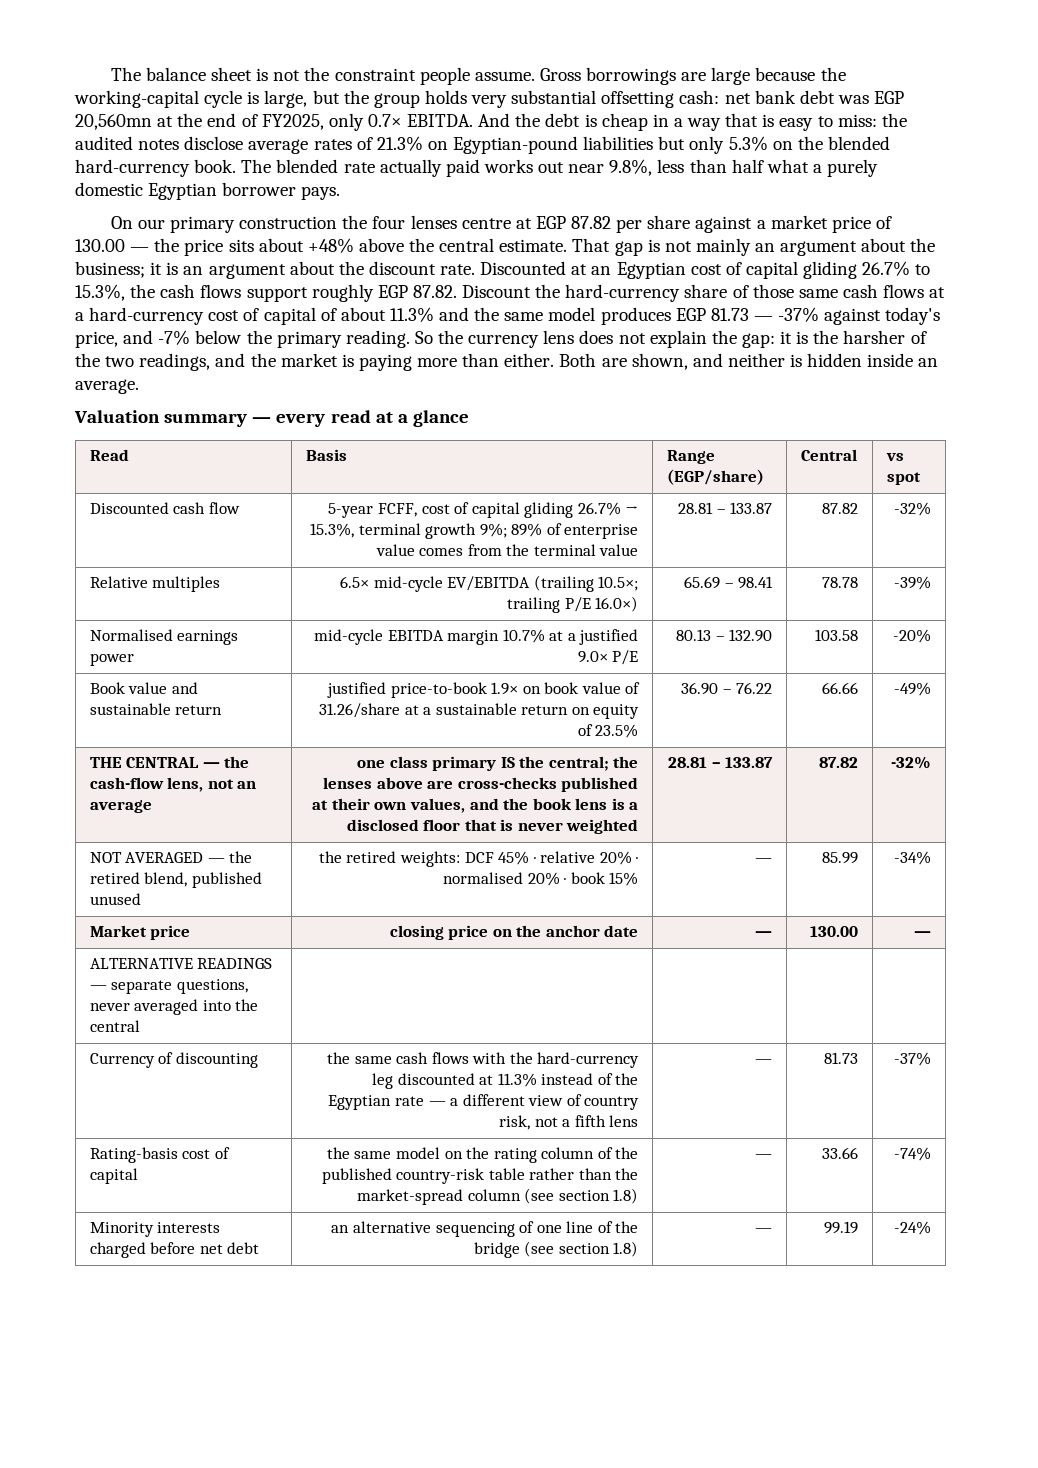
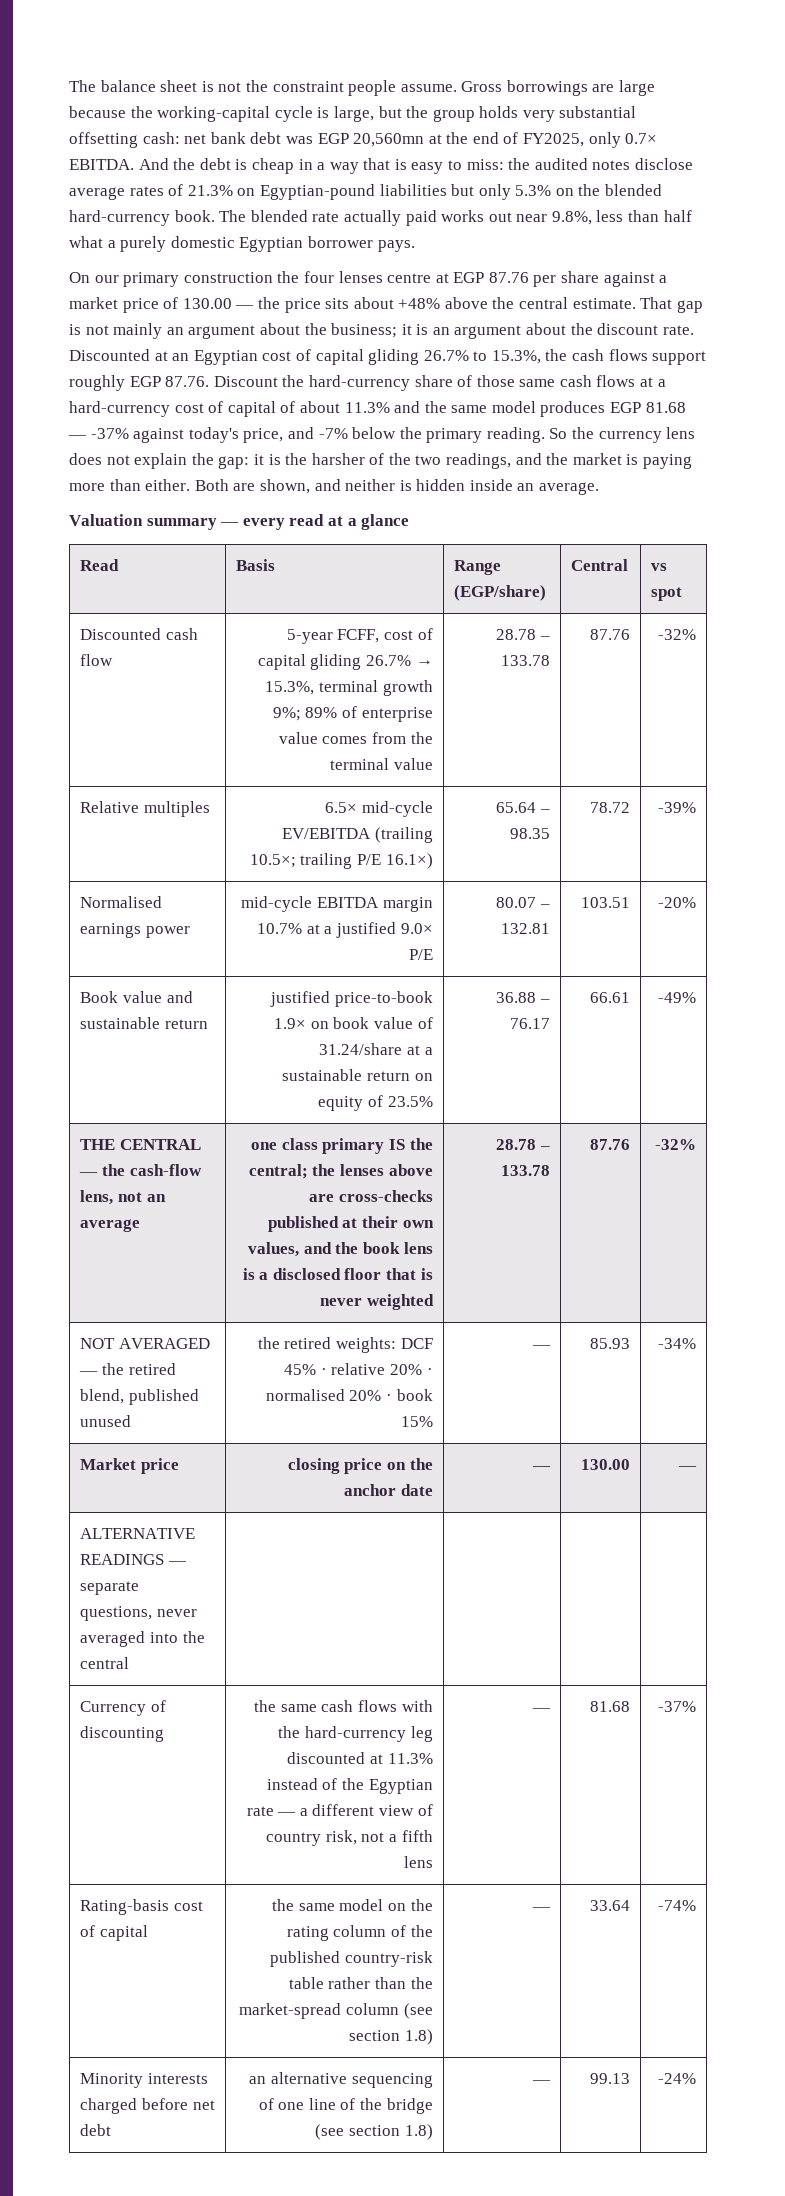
[571,216,612,229] 87.82 -> [488,272,529,283] 87.76
[412,285,457,298] 87.82. -> [165,376,210,387] 87.76.
[710,308,749,321] 81.73 -> [645,402,686,413] 81.68
[678,502,773,514] [822,503,859,514] 28.81 – 133.87 | 87.82 -> [496,629,550,640] [500,655,550,666] [589,629,630,640] 28.78 – 133.78 | 87.76
[595,596,639,612] [684,576,774,589] [822,577,859,588] 16.0×) | 65.69 – 98.41 | 78.78 -> [385,853,433,869] [496,802,550,813] [509,828,550,839] [589,802,630,813] 16.1×) | 65.64 – 98.35 | 78.72
[676,629,773,642] [815,629,859,641] 80.13 – 132.90 | 103.58 -> [496,897,550,908] [500,923,550,934] [580,897,630,908] 80.07 – 132.81 | 103.51
[318,703,400,718] 31.26/share -> [319,1043,403,1055] 31.24/share
[681,682,773,695] [822,682,859,694] 36.90 – 76.22 | 66.66 -> [496,992,550,1003] [509,1018,550,1029] [589,992,630,1003] 36.88 – 76.17 | 66.61
[668,757,774,768] [819,757,859,768] 28.81 – 133.87 | 87.82 -> [496,1139,550,1150] [500,1165,550,1176] [589,1139,630,1150] 28.78 – 133.78 | 87.76
[822,852,859,864] 85.99 -> [589,1338,630,1349] 85.93
[824,1052,859,1064] 81.73 -> [589,1701,630,1712] 81.68
[822,1147,859,1159] 33.66 -> [589,1900,630,1911] 33.64
[824,1221,859,1234] 99.19 -> [589,2073,630,2084] 99.13

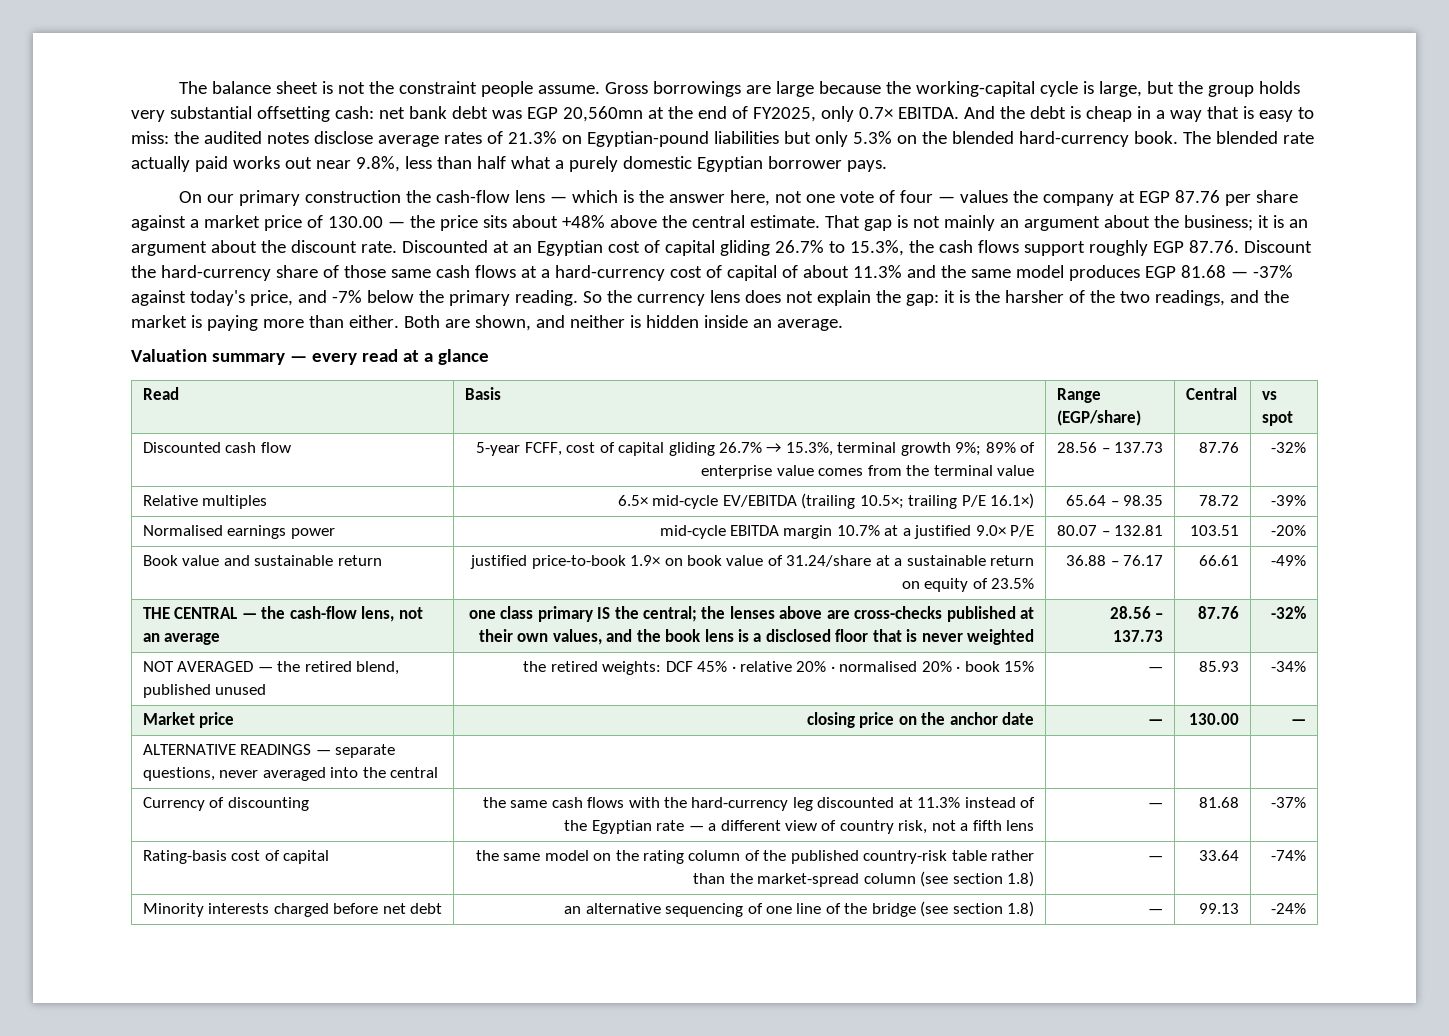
[303,271,432,283] four lenses centre -> [435,190,1114,206] cash-flow lens — which is the answer here, not one vote of four — values the company
[496,629,550,640] [500,655,550,666] 28.78 – 133.78 -> [1057,442,1164,453] 28.56 – 137.73
[496,1139,550,1150] [500,1165,550,1176] 28.78 – 133.78 -> [1109,606,1164,619] [1113,630,1164,642] 28.56 – 137.73

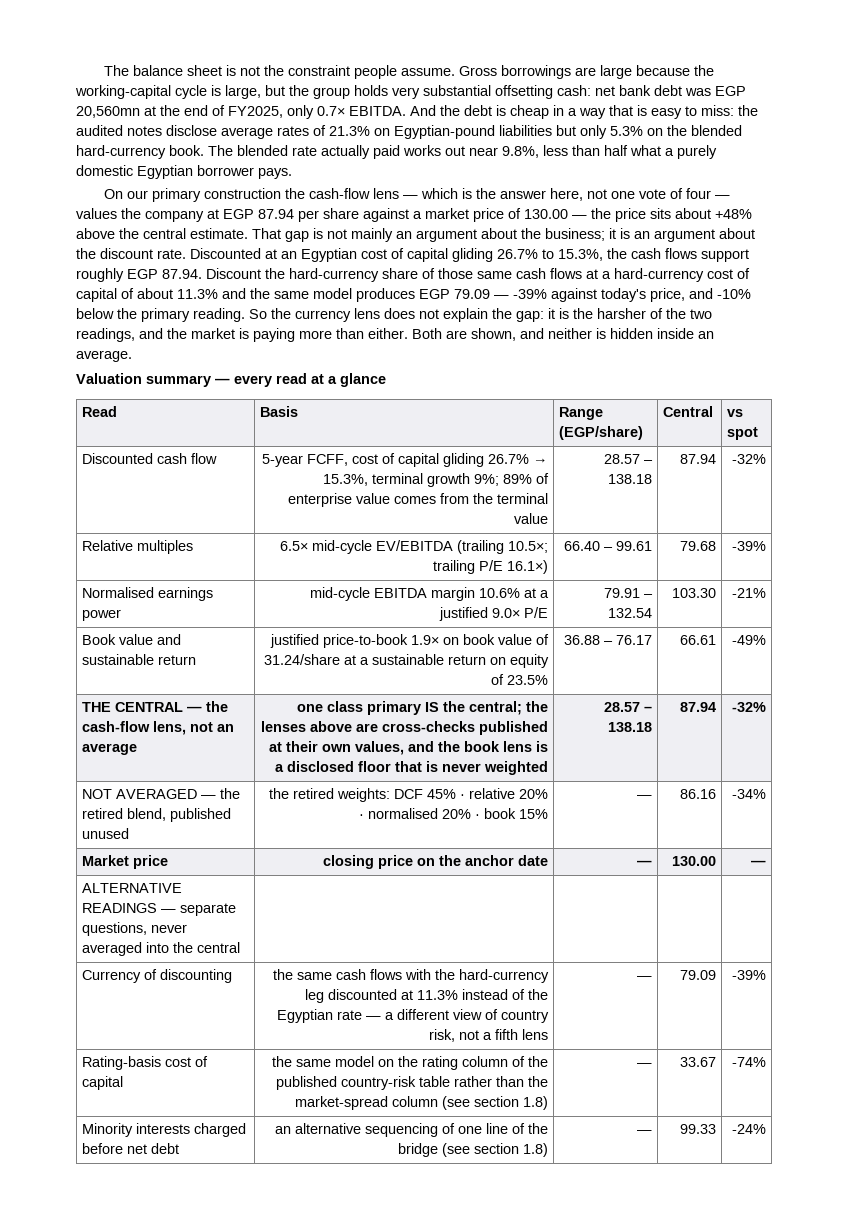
[1174,190,1220,203] 87.76 -> [258,209,294,219] 87.94
[1188,240,1239,253] 87.76. -> [162,269,202,279] 87.94.
[1180,265,1293,278] 81.68 — -37% -> [454,289,547,299] 79.09 — -39%
[331,290,362,303] -7% -> [717,289,751,299] -10%
[1057,442,1164,453] [1199,442,1240,453] 28.56 – 137.73 | 87.76 -> [603,454,653,464] [607,474,652,484] [679,454,716,464] 28.57 – 138.18 | 87.94
[1066,495,1164,506] [1199,495,1240,506] 65.64 – 98.35 | 78.72 -> [563,541,652,551] [679,541,716,551] 66.40 – 99.61 | 79.68
[836,525,880,536] 10.7% -> [478,588,520,598] 10.6%
[1057,525,1164,536] [1190,525,1240,536] [1271,525,1307,536] 80.07 – 132.81 | 103.51 | -20% -> [603,588,653,598] [607,608,652,618] [671,588,716,598] [731,588,766,598] 79.91 – 132.54 | 103.30 | -21%
[1109,606,1164,619] [1113,630,1164,642] [1198,606,1240,619] 28.56 – 137.73 | 87.76 -> [603,702,652,712] [607,722,652,732] [679,702,716,712] 28.57 – 138.18 | 87.94
[1199,661,1240,672] 85.93 -> [679,789,716,799] 86.16
[1199,797,1240,808] [1271,797,1307,808] 81.68 | -37% -> [679,970,716,980] [731,970,766,980] 79.09 | -39%
[1199,850,1240,861] 33.64 -> [679,1057,716,1067] 33.67
[1199,903,1240,914] 99.13 -> [679,1124,716,1134] 99.33

